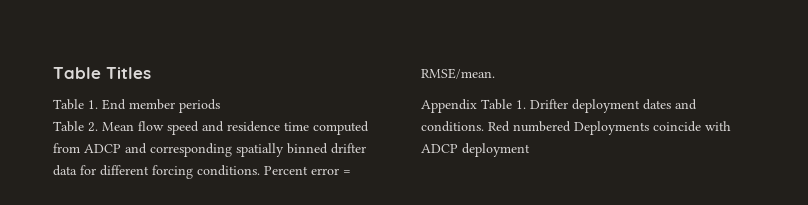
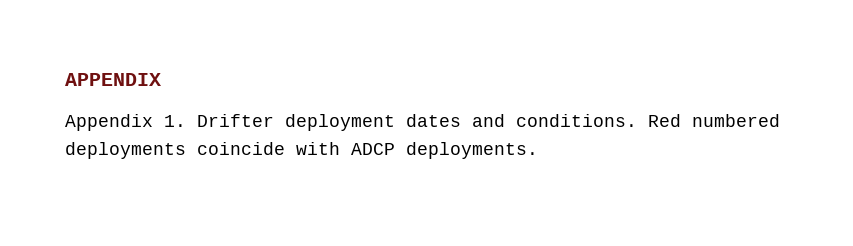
[53,67,151,79] [53,99,220,113] [53,121,369,135] [53,143,366,157] [53,165,351,179] [421,68,495,79] Table Titles // Table 1. End member periods // Table 2. Mean flow speed and residence time computed from ADCP and corresponding spatially binned drifter data for different forcing conditions. Percent error = RMSE/mean. -> [65,73,161,86] APPENDIX
[481,99,512,110] Table -> (153, 122) none
[574,121,649,135] Deployments -> [65,142,186,159] deployments
[462,143,530,157] deployment -> [406,142,538,159] deployments.

